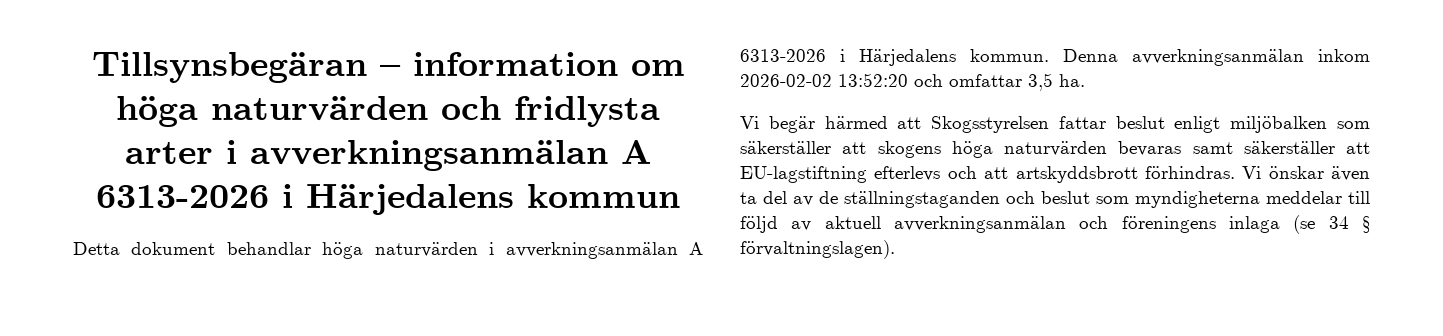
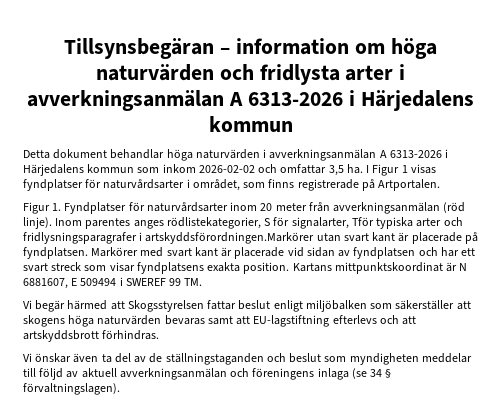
[970,49,1304,66] kommun. Denna avverkningsanmälan -> [87,164,160,173] kommun som
[838,73,908,87] 13:52:20 -> (255, 169) none
(1085, 80) none -> [366,164,436,176] [23,179,441,191] [23,202,466,214] [23,217,463,229] [23,232,478,244] [23,247,476,259] [23,262,468,274] [23,277,203,289] I Figur 1 visas fyndplatser för naturvårdsarter i området, som finns registrerade på Artportalen. // Figur 1. Fyndplatser för naturvårdsarter inom 20 meter från avverkningsanmälan (röd linje). Inom parentes anges rödlistekategorier, S för signalarter, Tför typiska arter och fridlysningsparagrafer i artskyddsförordningen.Markörer utan svart kant är placerade på fyndplatsen. Markörer med svart kant är placerade vid sidan av fyndplatsen och har ett svart streck som visar fyndplatsens exakta position. Kartans mittpunktskoordinat är N 6881607, E 509494 i SWEREF 99 TM.
[1243,141,1335,154] säkerställer -> (233, 320) none
(1235, 172) none -> (160, 335) //
[1135,191,1260,208] myndigheterna -> [349,353,419,365] myndigheten

